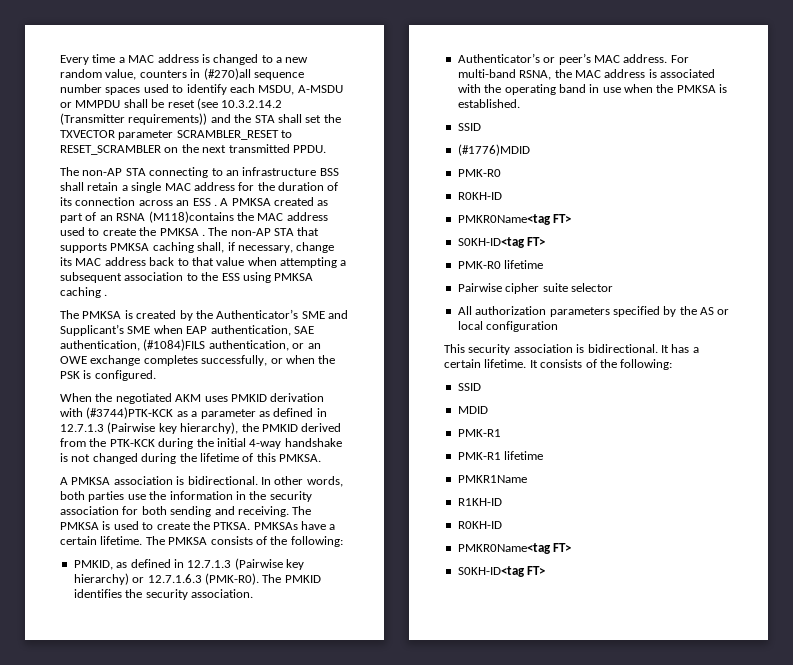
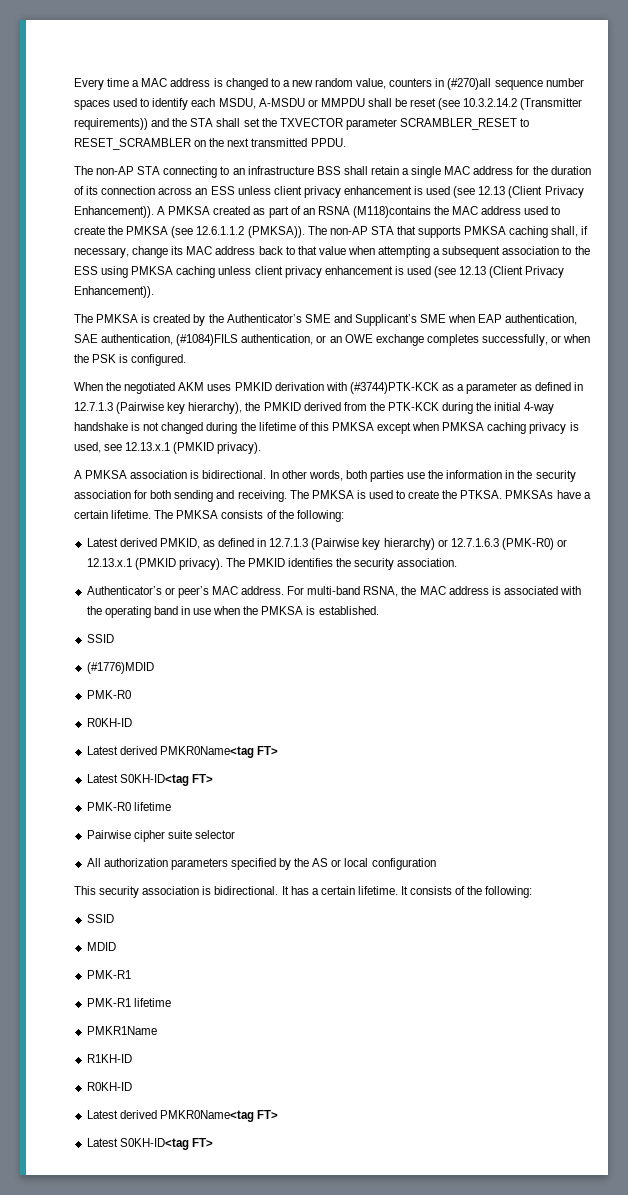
[213,204,217,206] . -> [237,186,584,198] [74,206,154,218] unless client privacy enhancement is used (see 12.13 (Client Privacy Enhancement)).
[201,234,205,236] . -> [171,226,305,238] (see 12.6.1.1.2 (PMKSA)).
[104,294,108,296] . -> [218,266,565,278] [74,286,154,298] unless client privacy enhancement is used (see 12.13 (Client Privacy Enhancement)).
[279,454,321,462] PMKSA. -> [331,422,579,434] [74,442,262,454] PMKSA except when PMKSA caching privacy is used, see 12.13.x.1 (PMKID privacy).
(343, 541) none -> [86,538,157,547] Latest derived
[204,573,259,585] (PMK-R0). -> [501,538,568,550] [86,558,223,570] (PMK-R0) or 12.13.x.1 (PMKID privacy).
[457,214,572,225] PMKR0Name<tag FT> // -> [86,746,278,758] [86,774,118,783] Latest derived PMKR0Name<tag FT> // Latest
[457,543,572,554] PMKR0Name<tag FT> // -> [86,1110,278,1122] [86,1138,118,1147] Latest derived PMKR0Name<tag FT> // Latest

